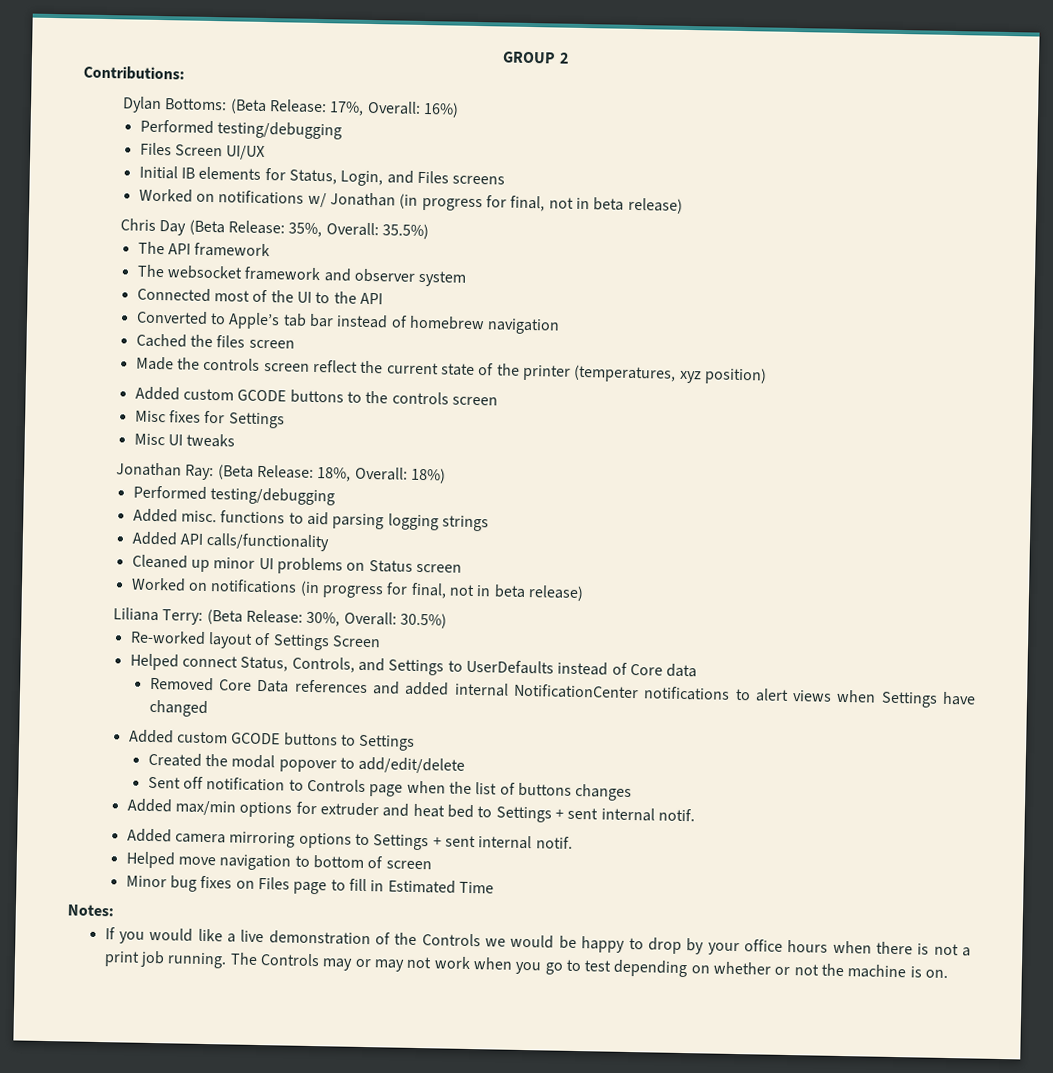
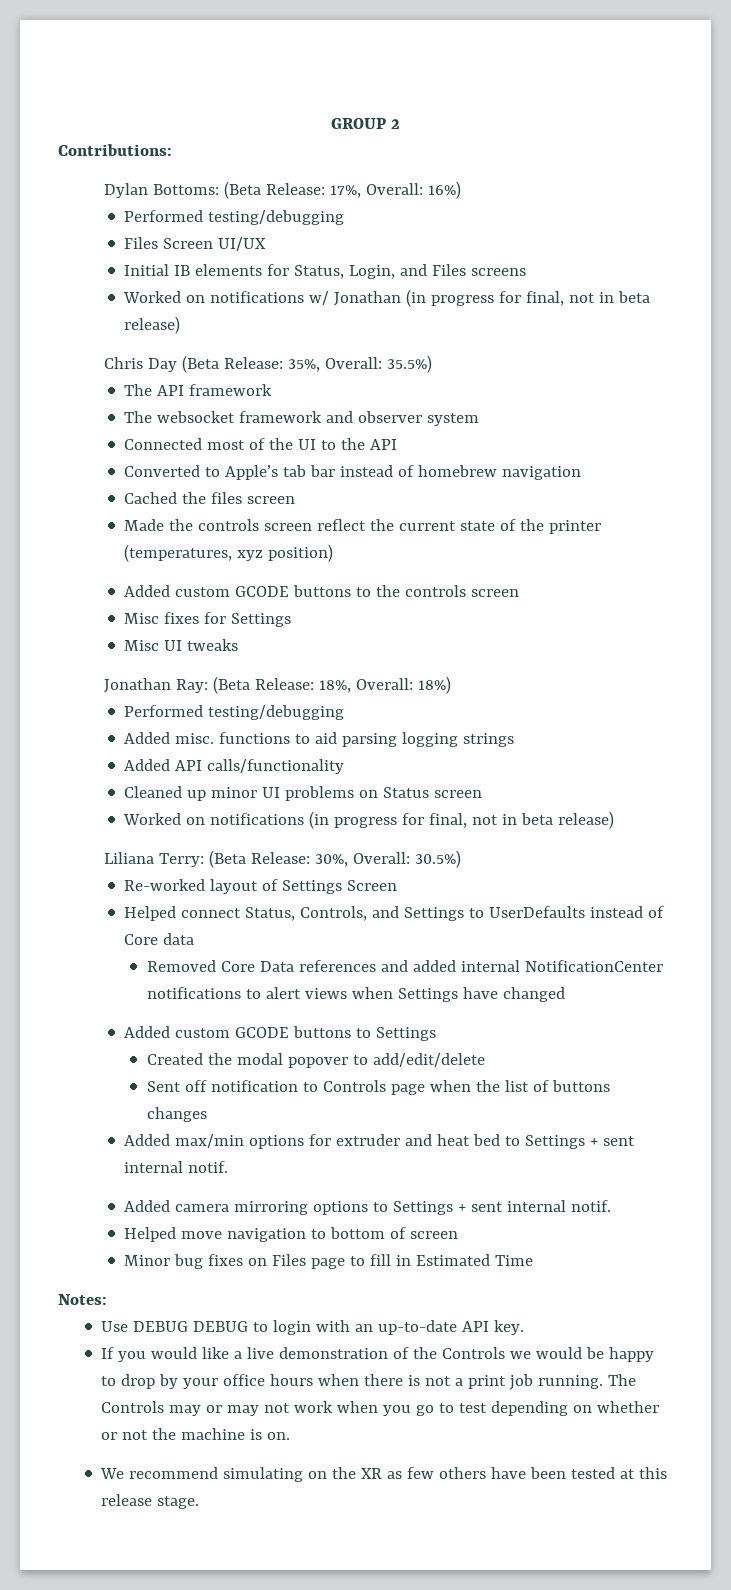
(114, 910) none -> [101,1320,525,1335] // Use DEBUG DEBUG to login with an up-to-date API key.
(949, 974) none -> [100,1467,668,1482] [101,1494,200,1509] // We recommend simulating on the XR as few others have been tested at this release stage.

